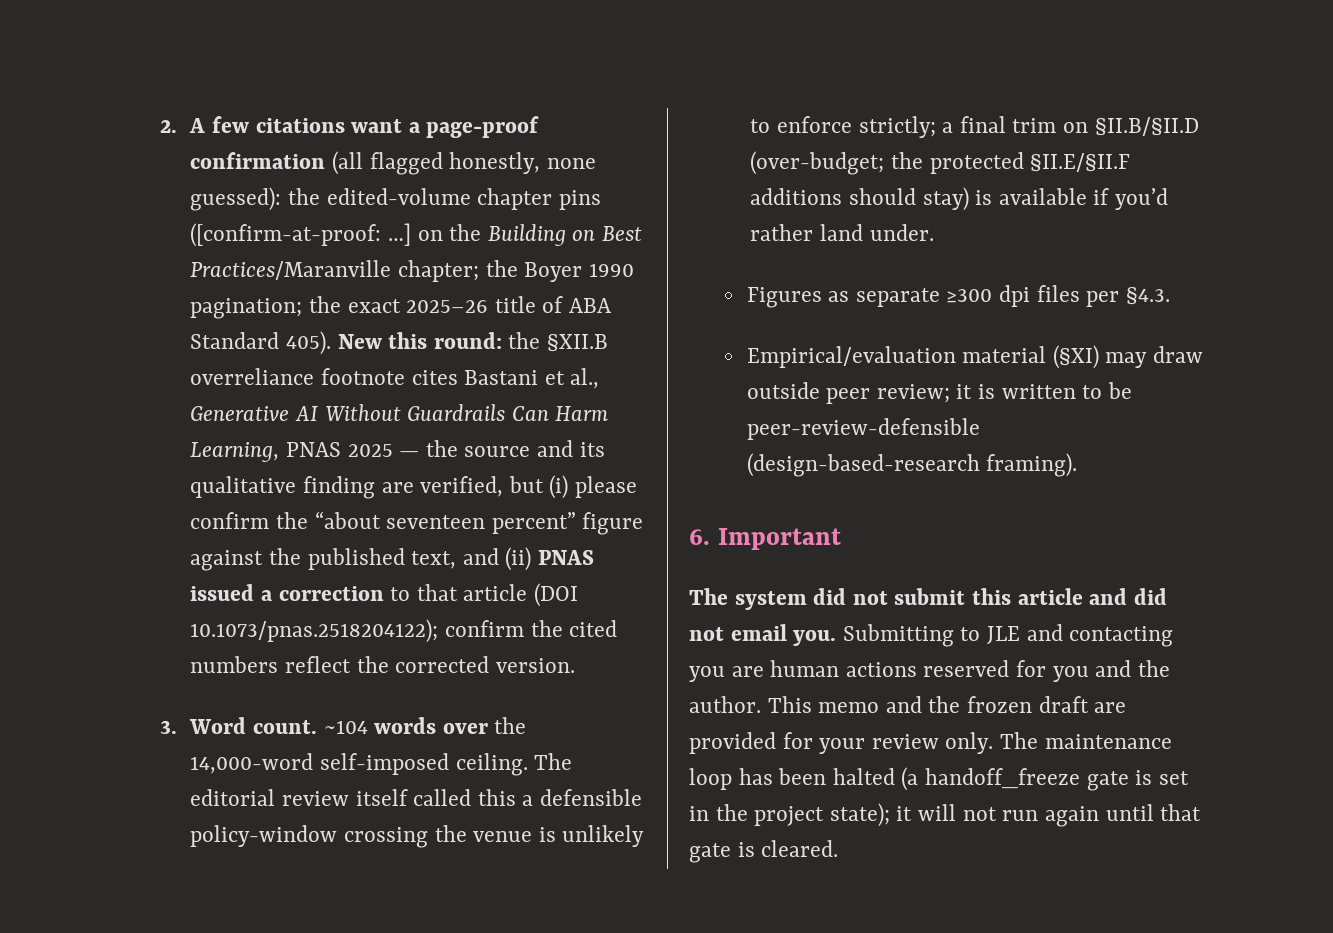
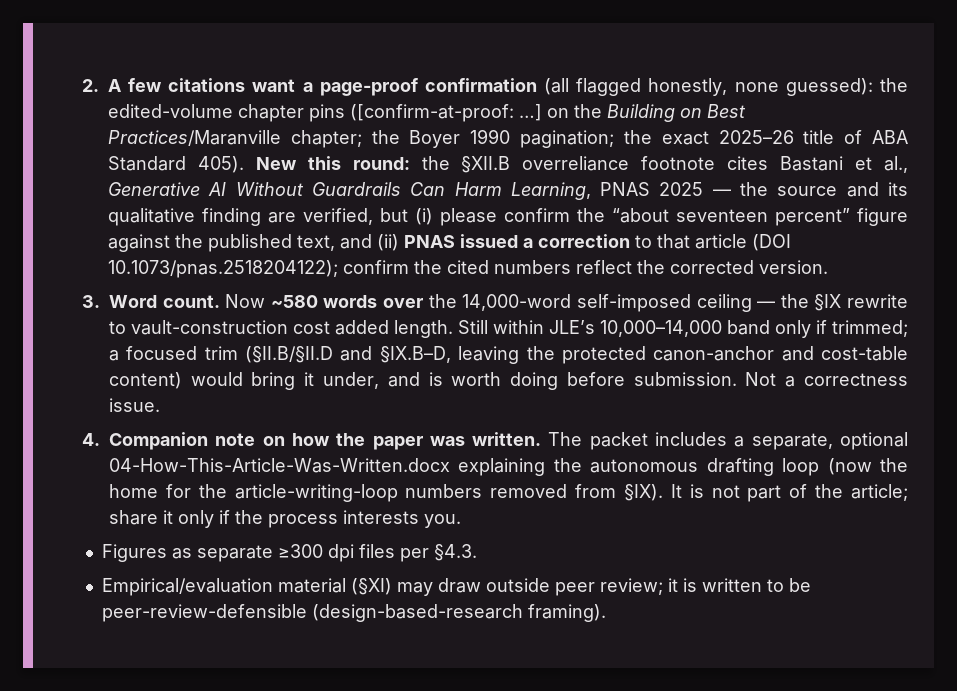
[323,720,368,734] ~104 -> [225,294,318,308] Now ~580
[455,753,573,776] [190,789,643,806] [190,825,645,848] [750,116,1199,138] [750,151,1131,175] [750,187,1169,211] [750,224,934,241] ceiling. The editorial review itself called this a defensible policy-window crossing the venue is unlikely to enforce strictly; a final trim on §II.B/§II.D (over-budget; the protected §II.E/§II.F additions should stay) is available if you’d rather land under. -> [696,294,908,312] [108,320,908,338] [108,346,908,364] [108,372,908,390] [108,398,160,412] [81,432,908,450] [108,458,909,476] [108,484,908,502] [108,510,461,528] ceiling — the §IX rewrite to vault-construction cost added length. Still within JLE’s 10,000–14,000 band only if trimmed; a focused trim (§II.B/§II.D and §IX.B–D, leaving the protected canon-anchor and cost-table content) would bring it under, and is worth doing before submission. Not a correctness issue. // 4. Companion note on how the paper was written. The packet includes a separate, optional 04-How-This-Article-Was-Written.docx explaining the autonomous drafting loop (now the home for the article-writing-loop numbers removed from §IX). It is not part of the article; share it only if the process interests you.
[689,528,841,550] [689,588,1167,610] [689,624,1174,647] [689,660,1170,682] [689,696,1127,713] [689,732,1172,754] [689,767,1189,791] [689,803,1202,827] [689,840,839,863] // 6. Important // The system did not submit this article and did not email you. Submitting to JLE and contacting you are human actions reserved for you and the author. This memo and the frozen draft are provided for your review only. The maintenance loop has been halted (a handoff_freeze gate is set in the project state); it will not run again until that gate is cleared. -> (606, 613) none

